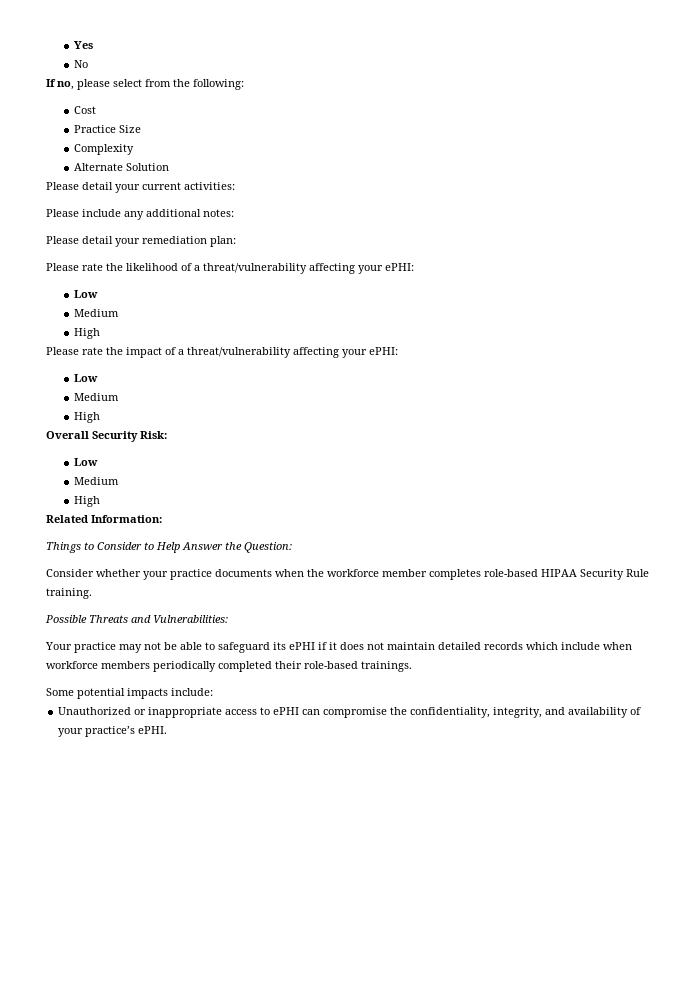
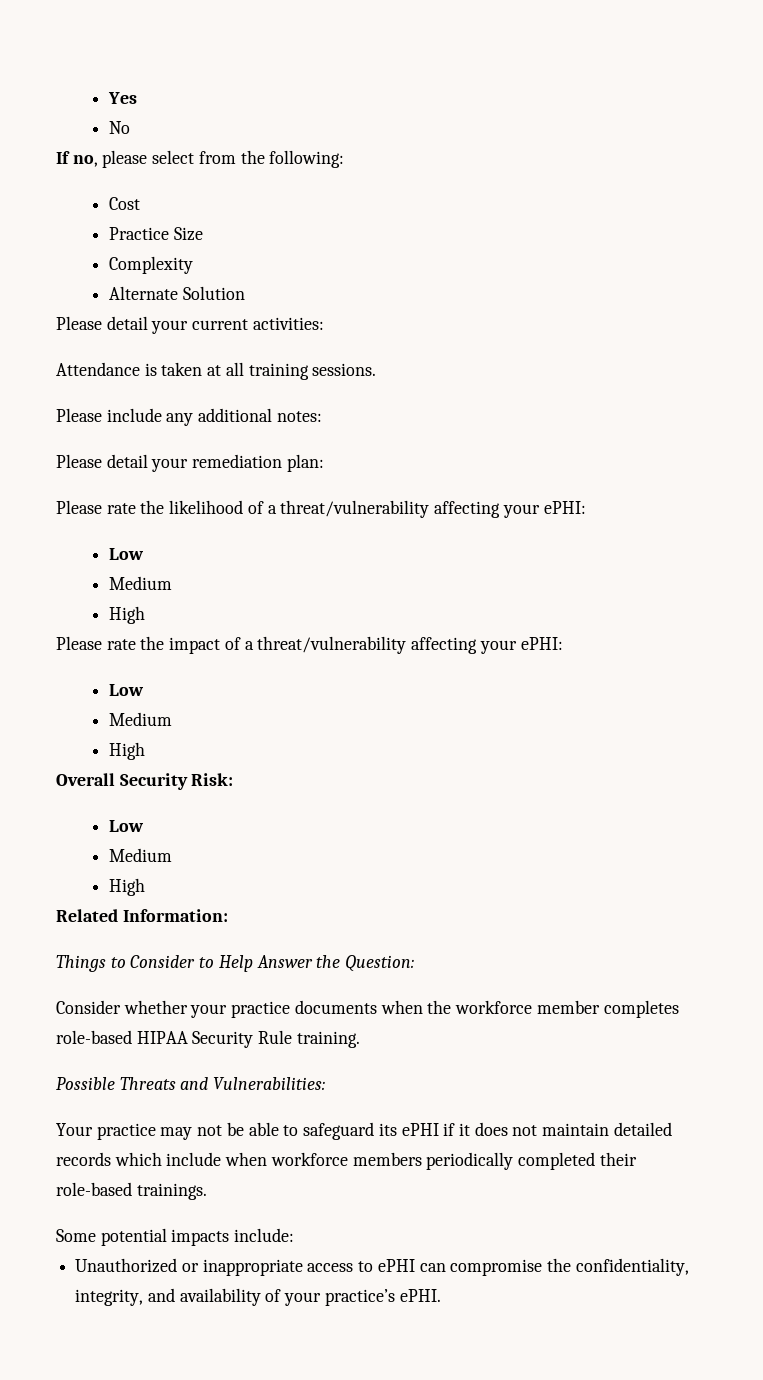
(235, 186) none -> [56,362,377,380] // Attendance is taken at all training sessions.

